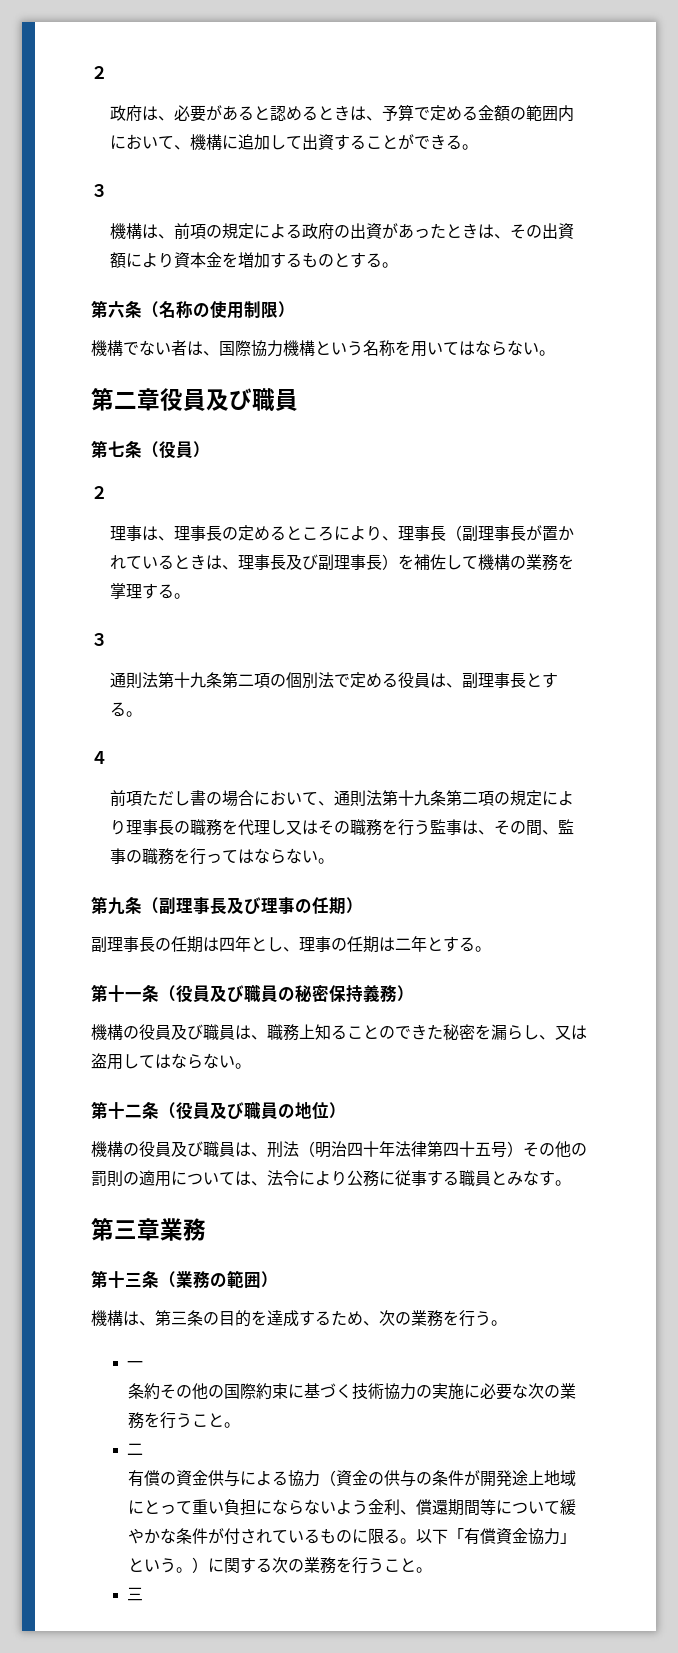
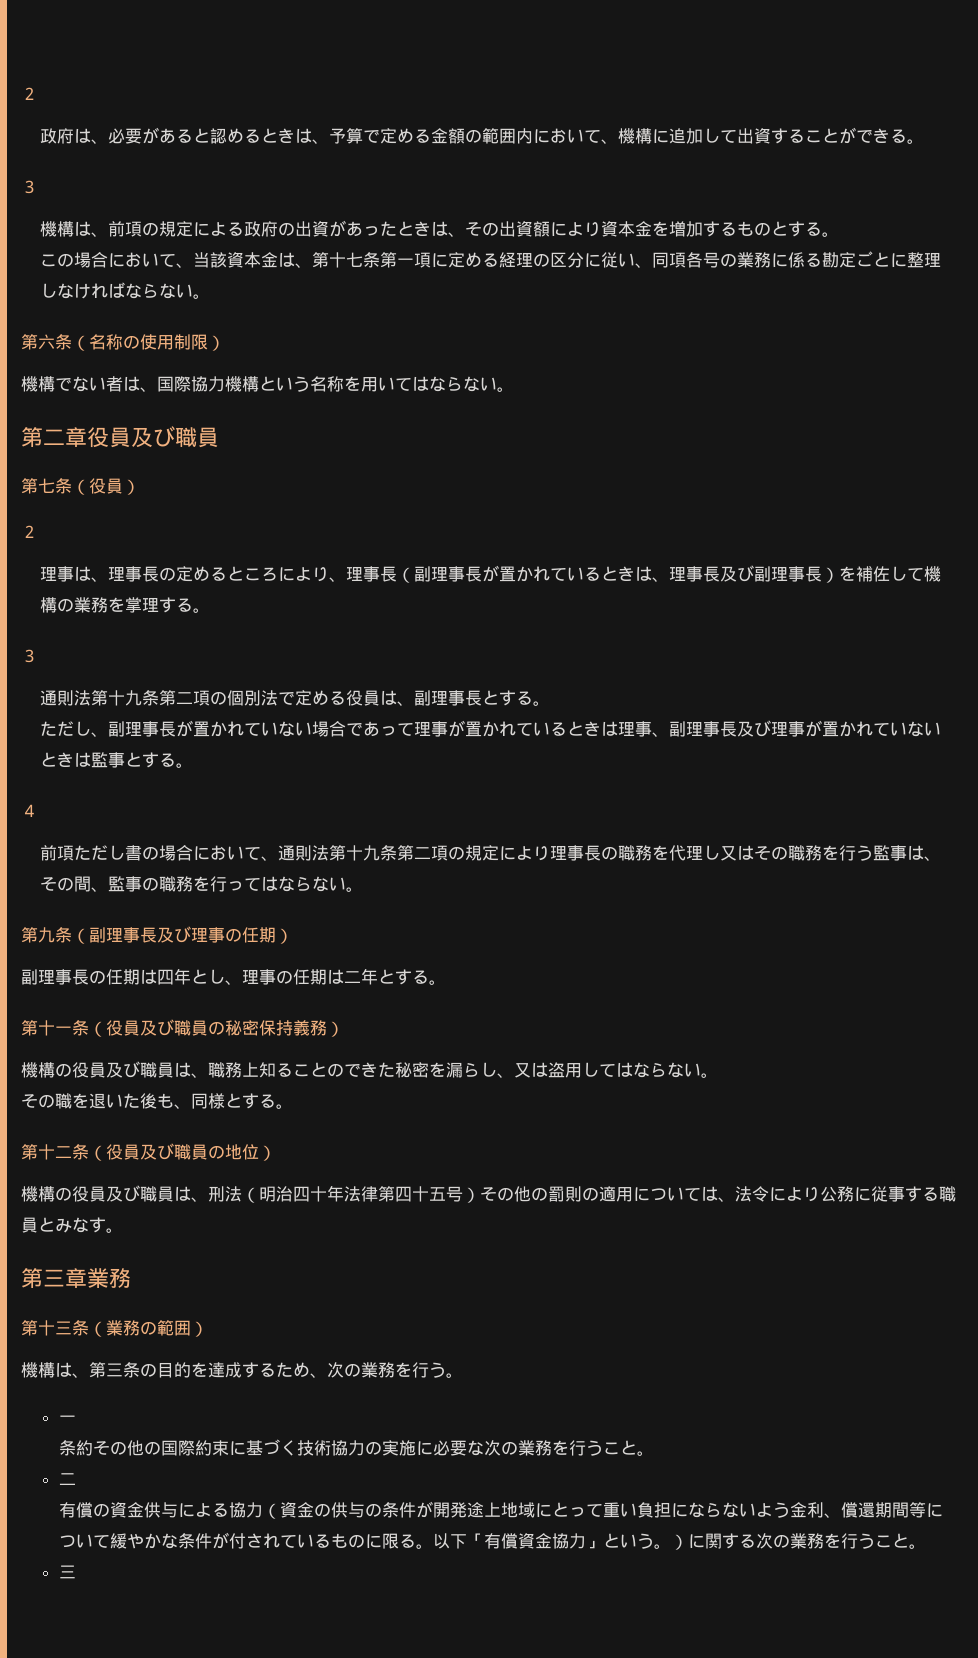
(398, 265) none -> [39,251,941,268] [39,282,210,299] // この場合において、当該資本金は、第十七条第一項に定める経理の区分に従い、同項各号の業務に係る勘定ごとに整理しなければならない。
(142, 714) none -> [39,720,941,737] [39,752,193,768] // ただし、副理事長が置かれていない場合であって理事が置かれているときは理事、副理事長及び理事が置かれていないときは監事とする。
(251, 1066) none -> [21,1093,293,1109] // その職を退いた後も、同様とする。

